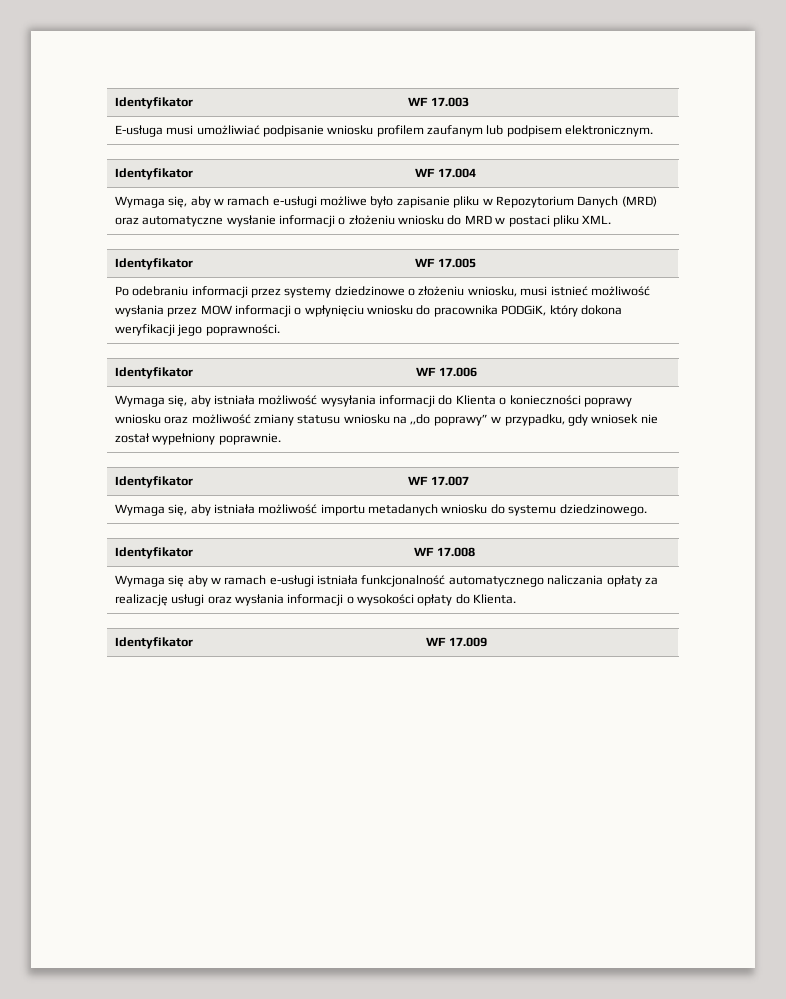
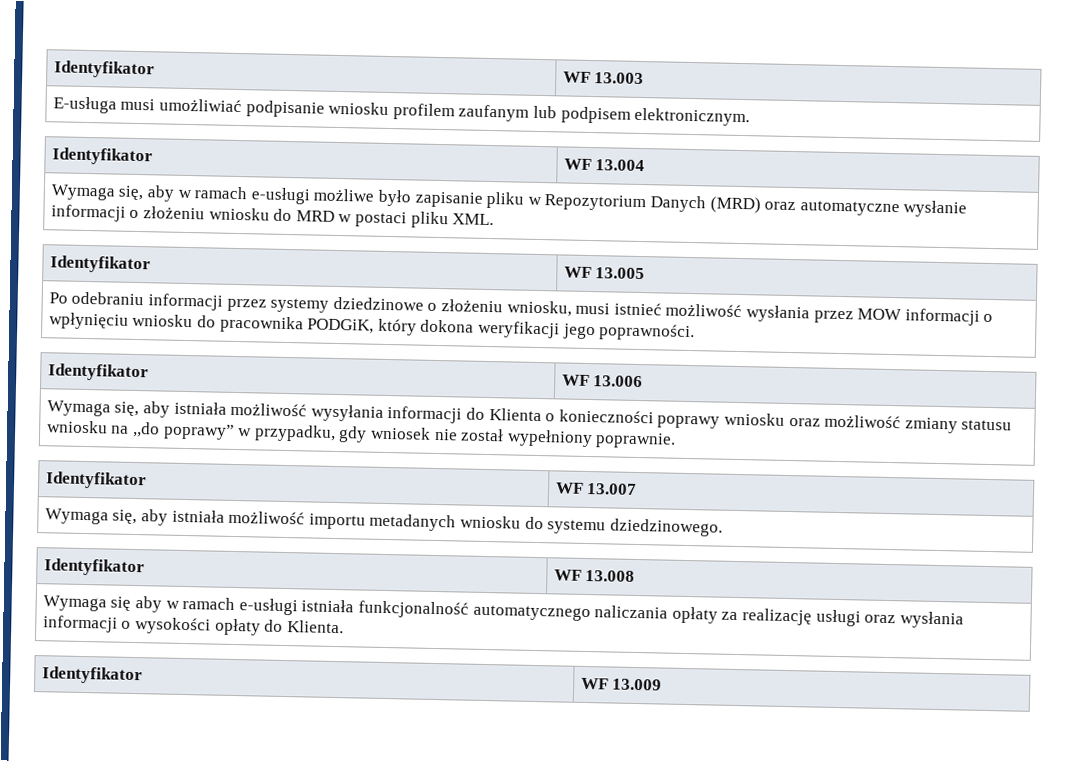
[114,97,193,109] [407,97,470,107] Identyfikator | WF 17.003 -> [53,60,155,79] [562,71,645,85] Identyfikator | WF 13.003
[438,168,477,178] 17.004 -> [595,159,646,172] 13.004
[438,258,477,268] 17.005 -> [595,267,646,280] 13.005
[439,367,478,377] 17.006 -> [593,375,644,388] 13.006
[431,476,470,486] 17.007 -> [586,482,638,495] 13.007
[437,547,476,557] 17.008 -> [585,569,636,582] 13.008
[449,637,488,647] 17.009 -> [612,678,663,691] 13.009

